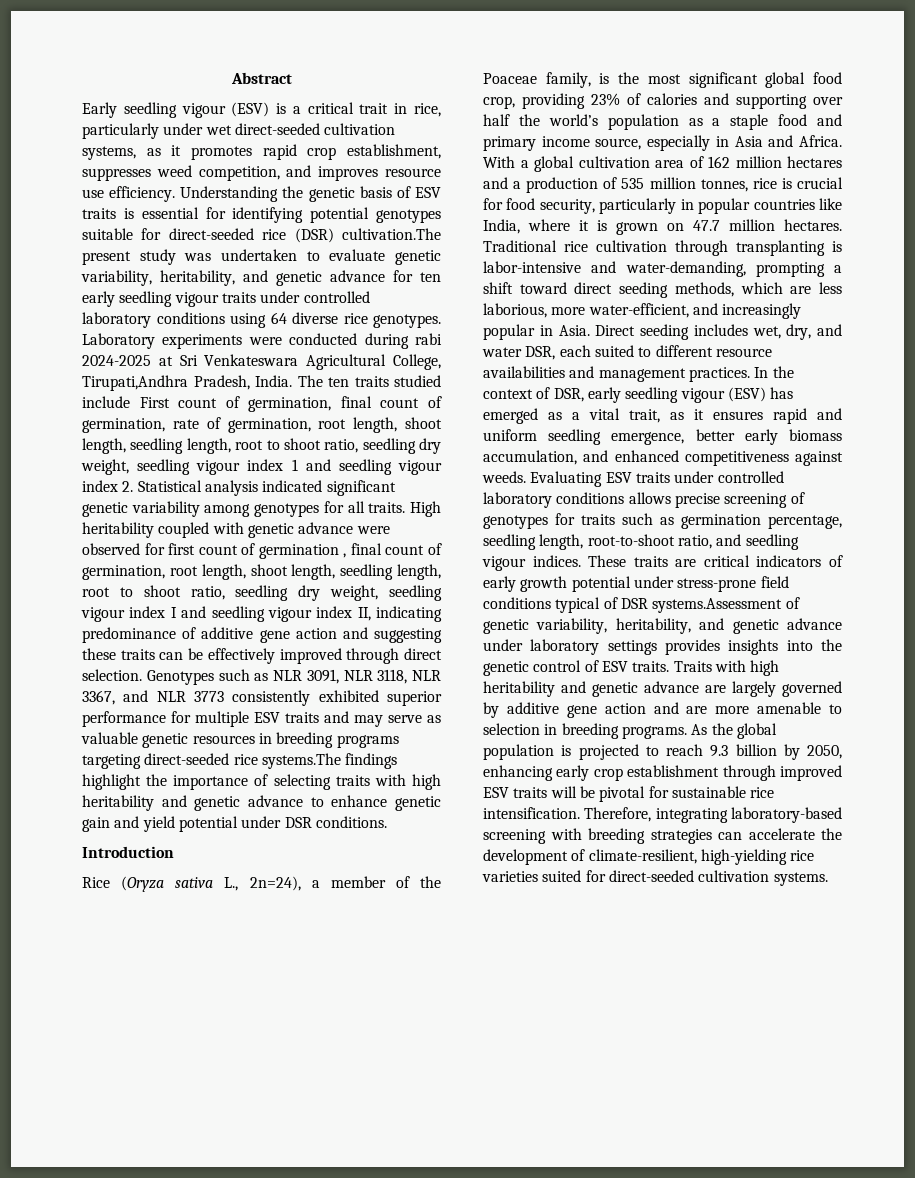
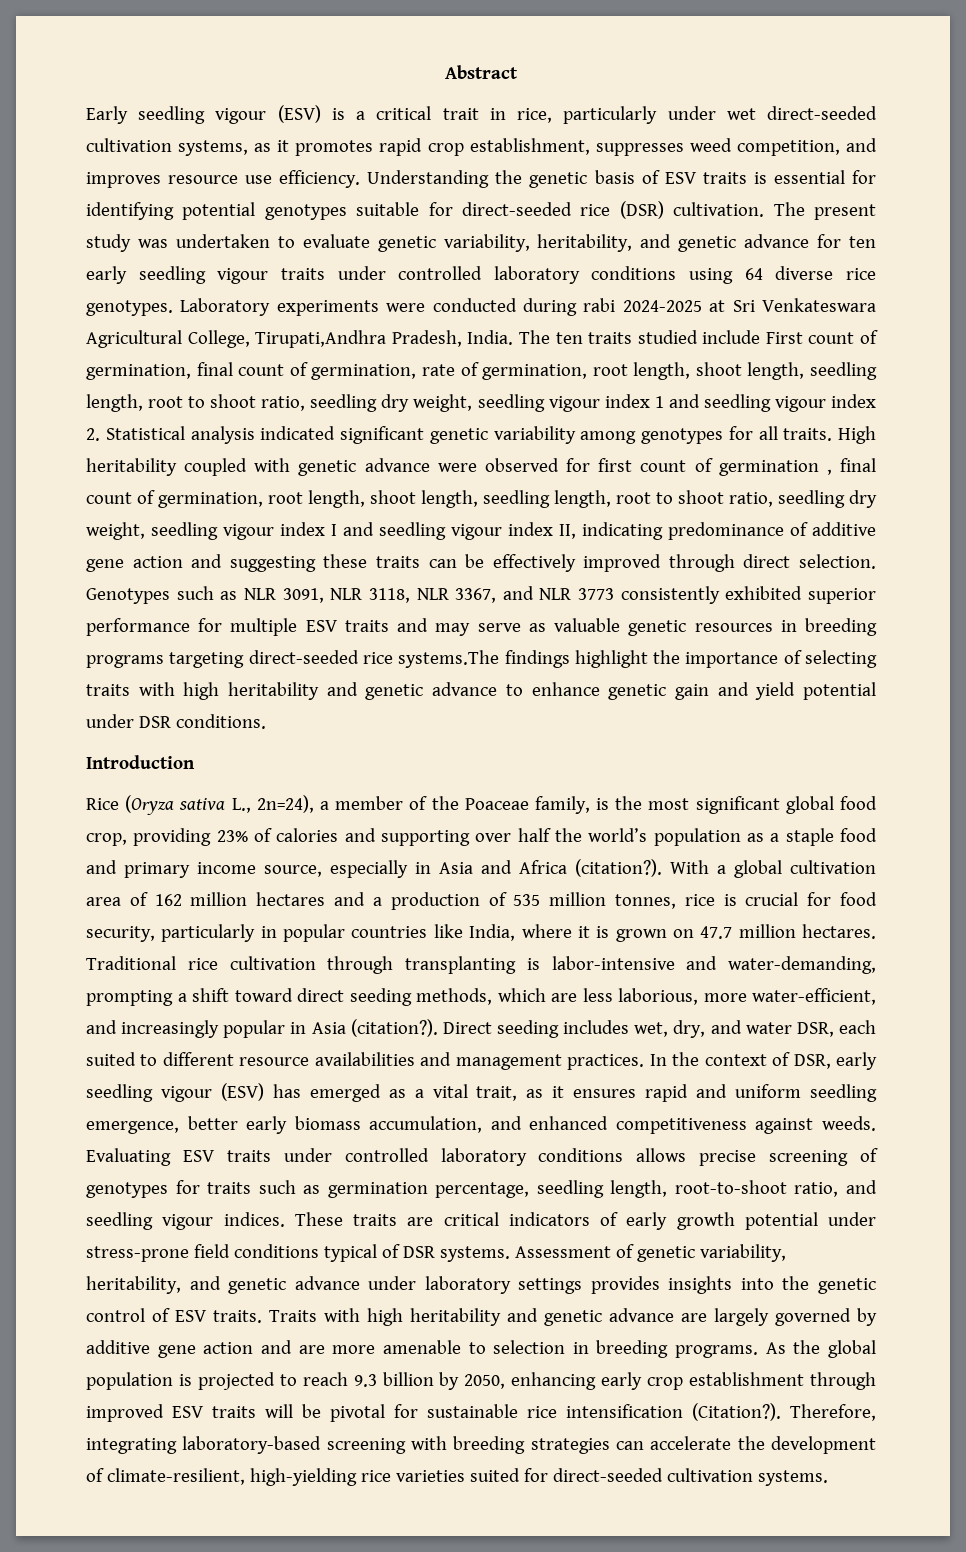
[342,228,442,240] cultivation.The -> [673,202,805,217] cultivation. The
[799,135,842,147] Africa. -> [519,859,662,877] Africa (citation?).
[558,325,590,336] Asia. -> [311,1019,438,1037] Asia (citation?).
[652,598,783,613] systems.Assessment -> [439,1246,611,1262] systems. Assessment
[483,807,580,819] intensification. -> [566,1403,781,1421] intensification (Citation?).

